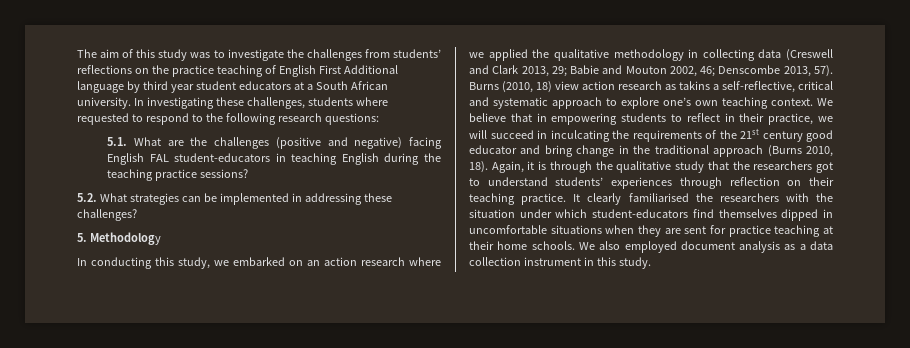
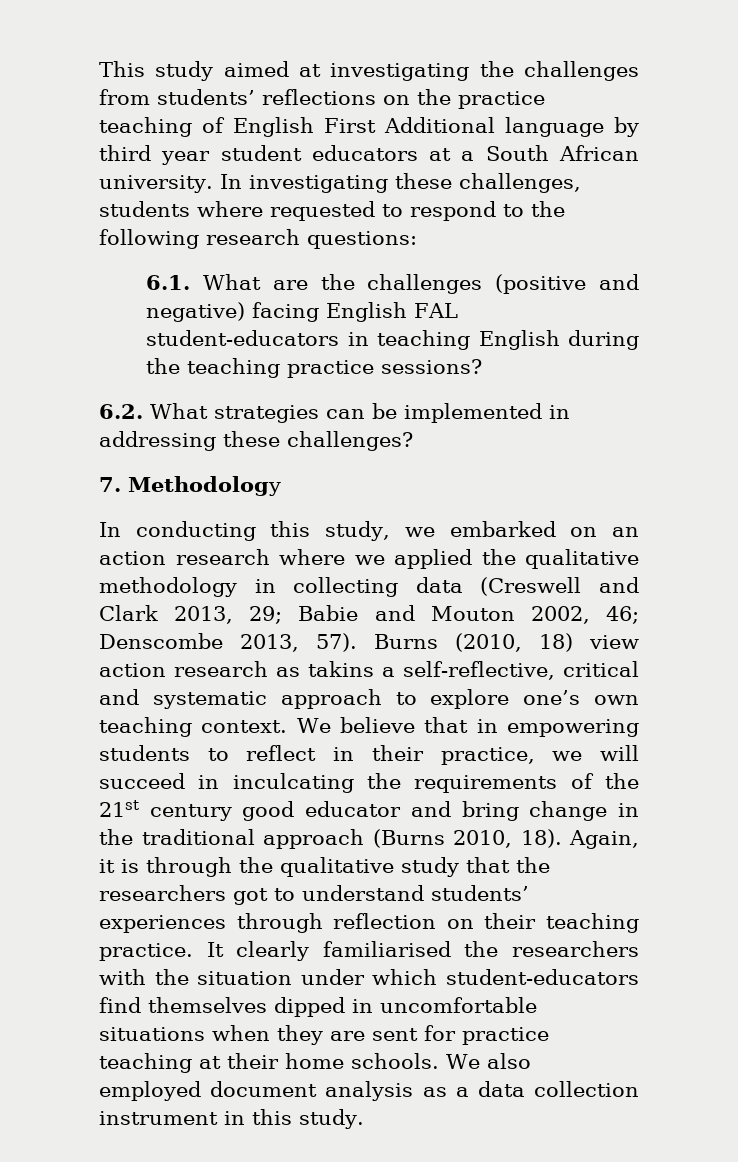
[77,49,284,61] The aim of this study was to investigate -> [99,61,470,81] This study aimed at investigating
[107,137,128,146] 5.1. -> [146,275,191,290] 6.1.
[77,193,97,202] 5.2. -> [99,404,143,419] 6.2.
[77,233,87,242] 5. -> [99,477,121,492] 7.

